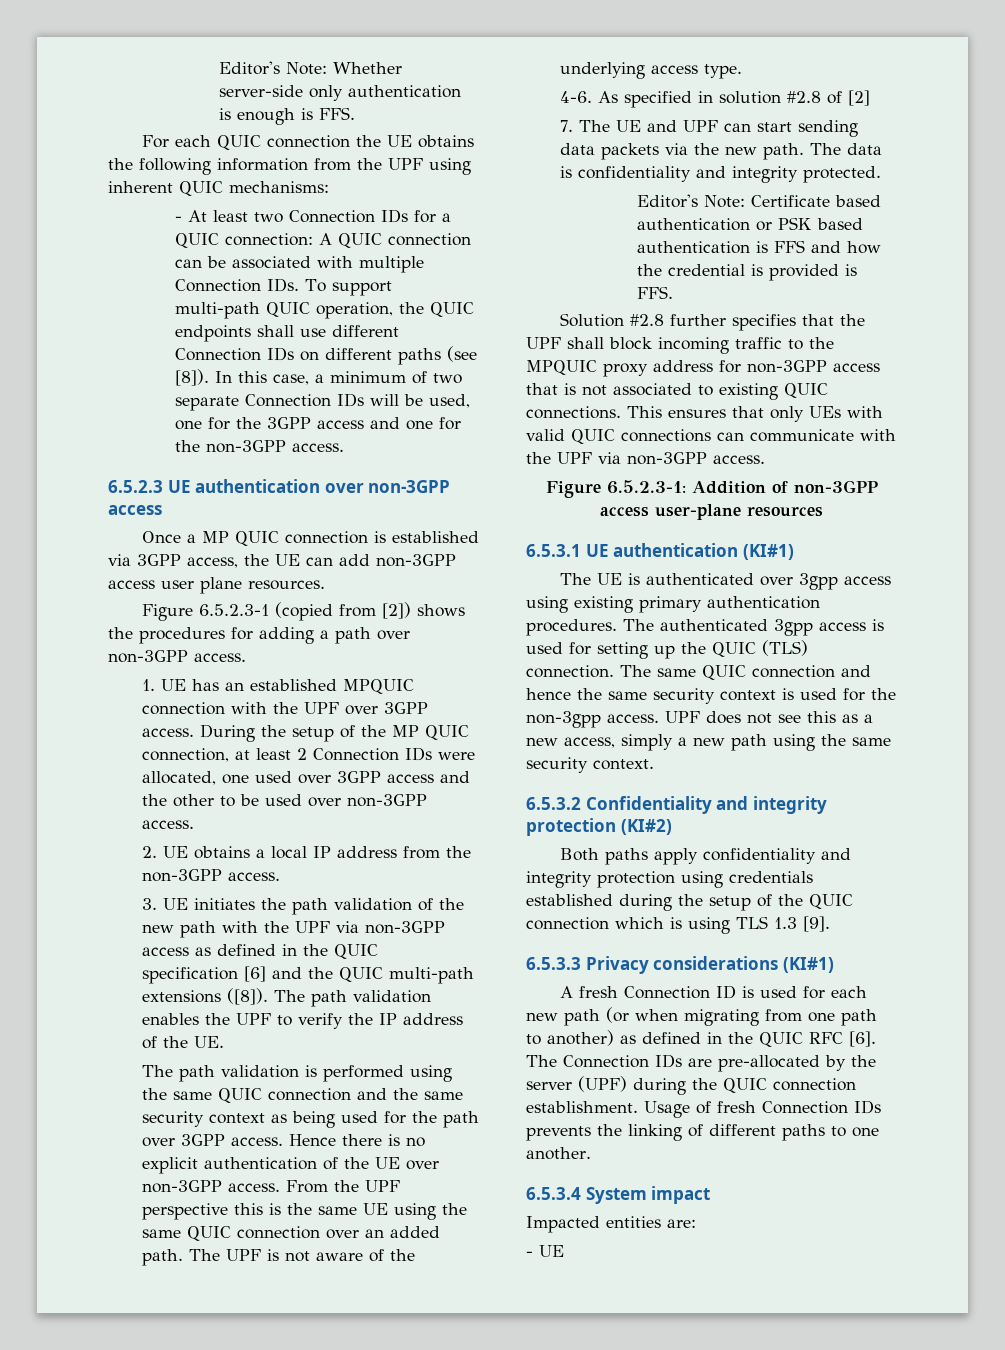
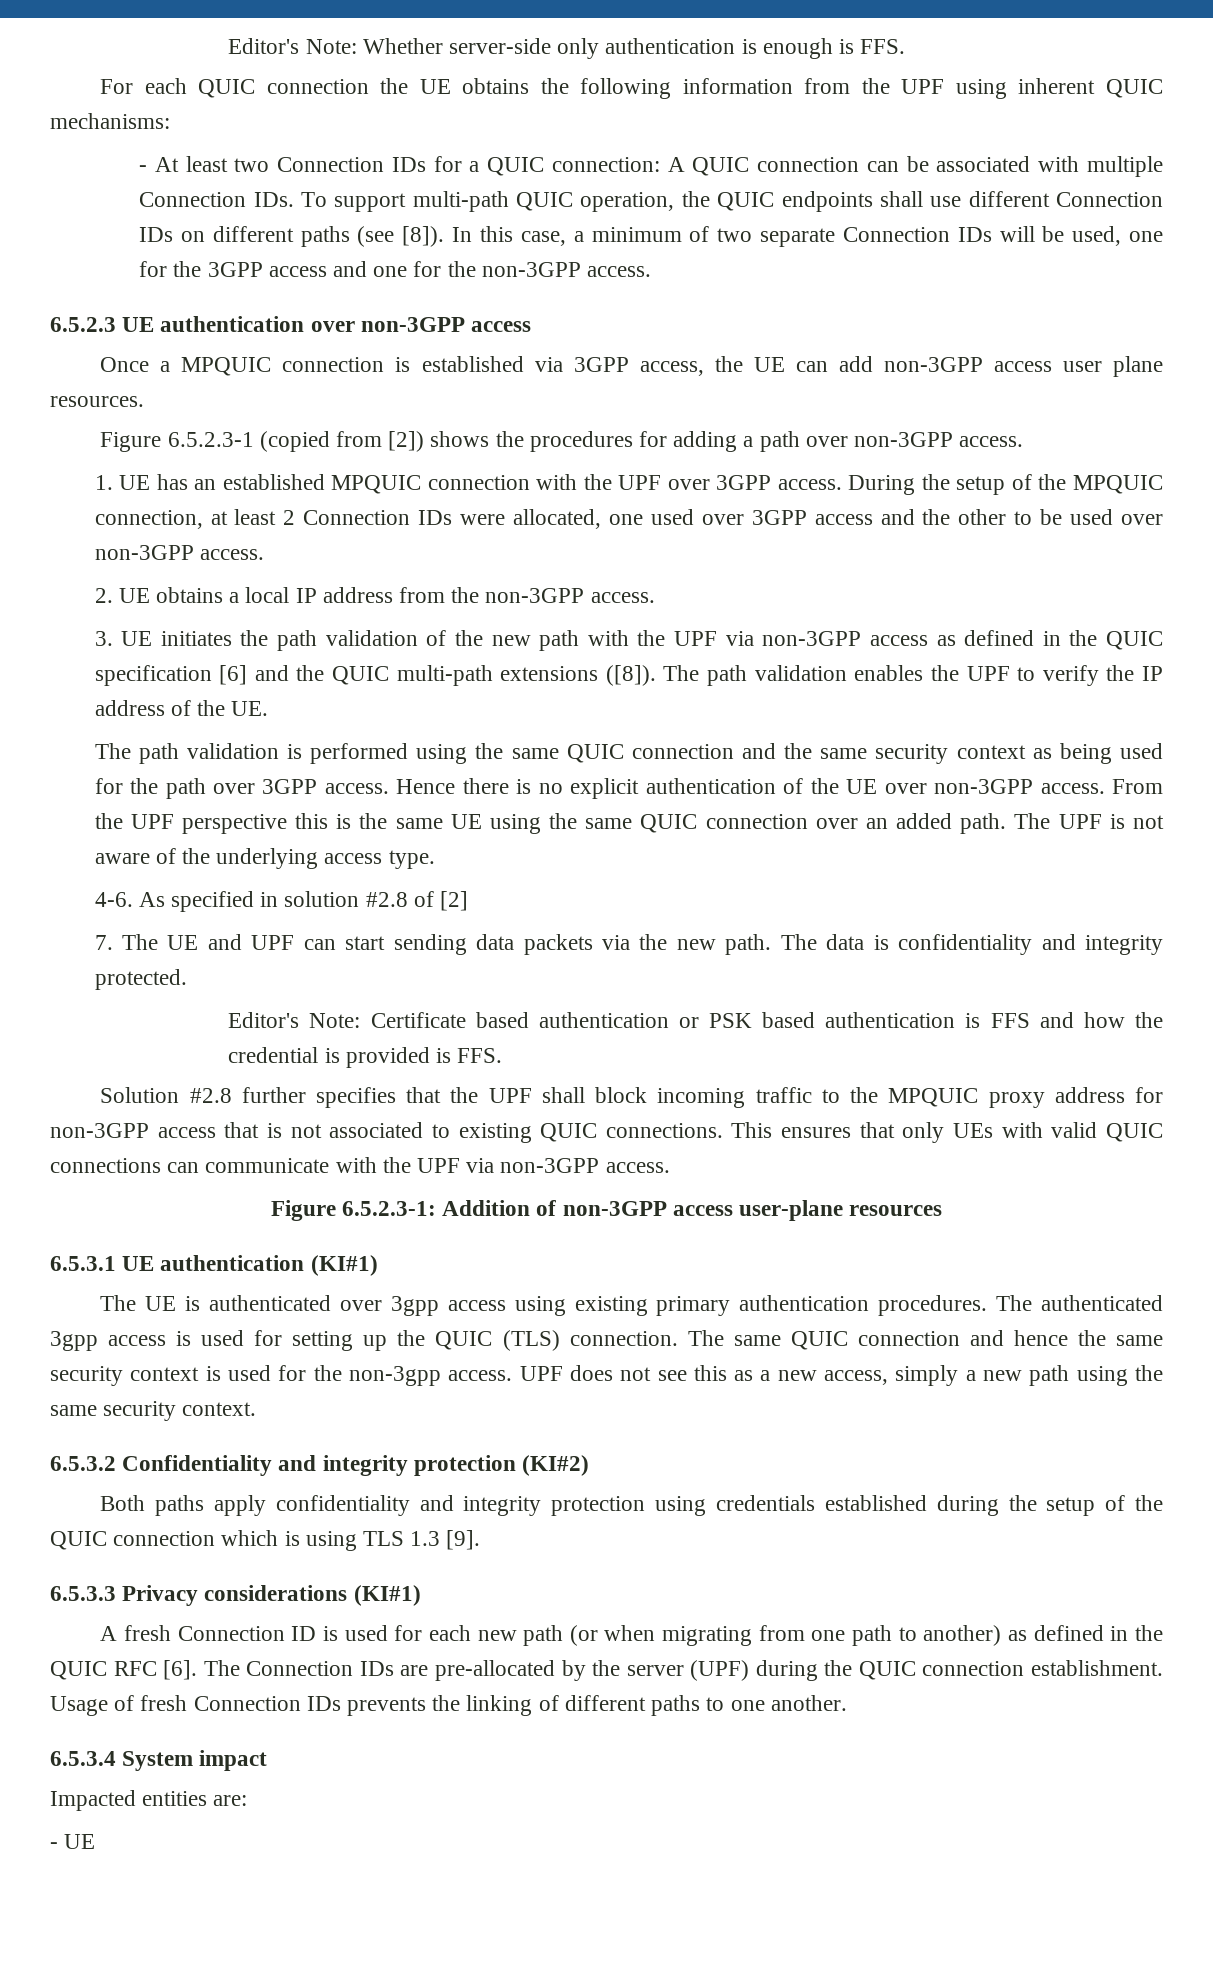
[201,531,279,546] MP QUIC -> [181,357,272,376] MPQUIC
[391,725,469,740] MP QUIC -> [1072,475,1163,494] MPQUIC

